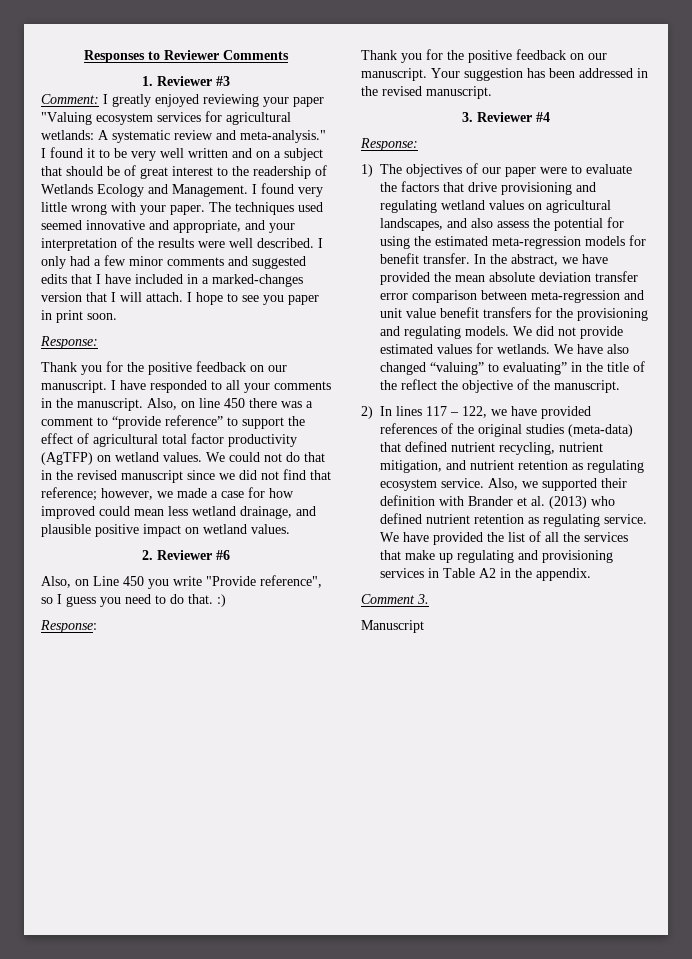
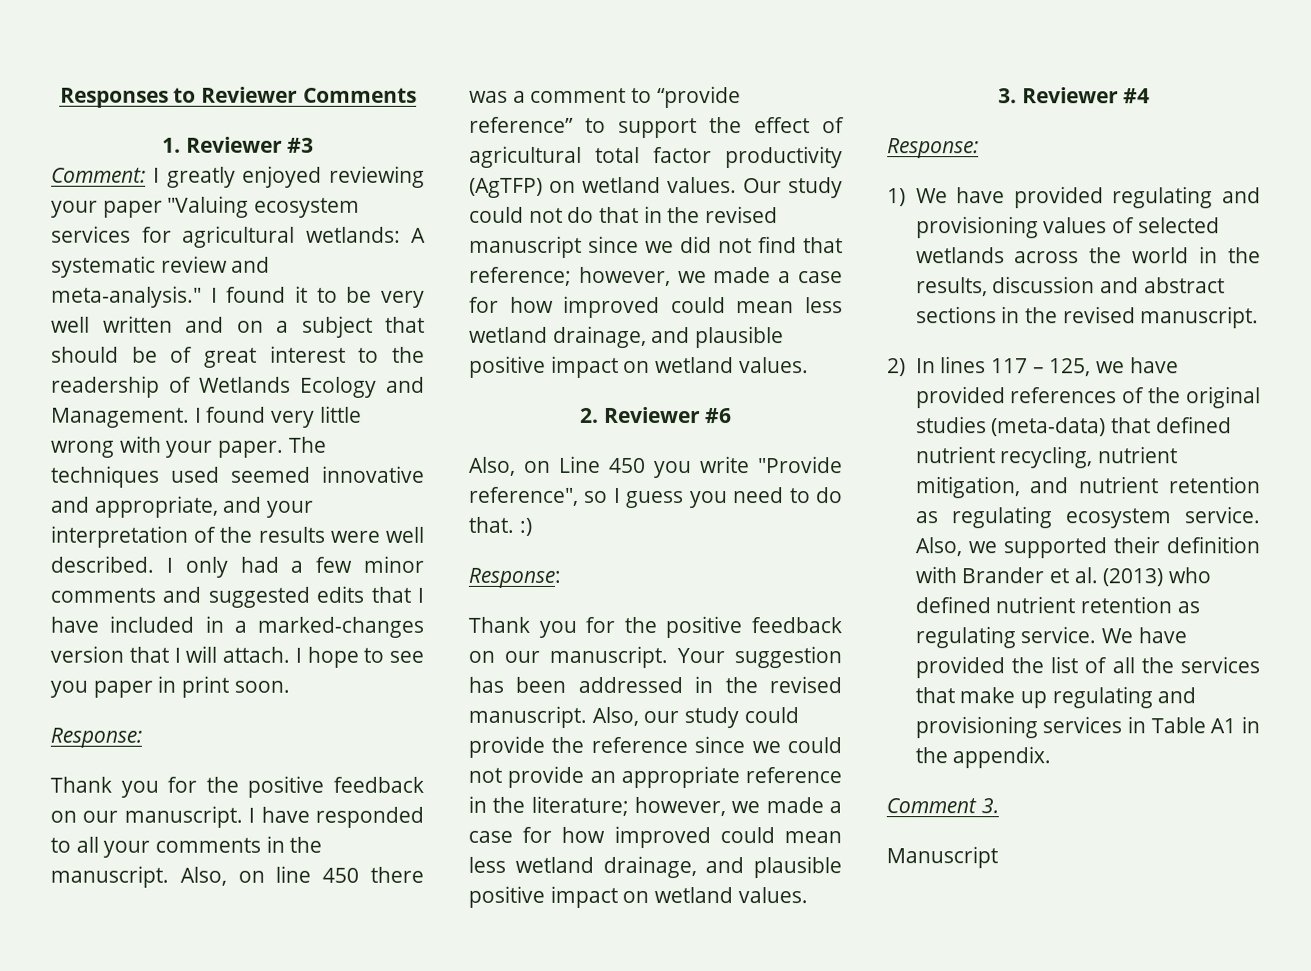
[206,452,225,462] We -> [743,177,843,199] Our study
(492, 92) none -> [591,706,799,729] [468,735,842,758] [468,765,842,789] [468,795,842,817] [468,825,842,849] [468,855,842,879] [468,885,808,908] Also, our study could provide the reference since we could not provide an appropriate reference in the literature; however, we made a case for how improved could mean less wetland drainage, and plausible positive impact on wetland values.
[380,163,632,177] [380,181,596,195] [380,200,611,213] [380,217,624,231] [380,235,646,249] [380,253,608,266] [380,271,638,285] [380,290,644,303] [380,307,648,321] [380,326,623,339] [380,343,629,354] [380,361,645,375] [380,379,550,393] The objectives of our paper were to evaluate the factors that drive provisioning and regulating wetland values on agricultural landscapes, and also assess the potential for using the estimated meta-regression models for benefit transfer. In the abstract, we have provided the mean absolute deviation transfer error comparison between meta-regression and unit value benefit transfers for the provisioning and regulating models. We did not provide estimated values for wetlands. We have also changed “valuing” to evaluating” in the title of the reflect the objective of the -> [915,186,1261,209] [915,216,1220,239] [915,246,1261,264] [915,276,1225,297] [915,306,1136,324] We have provided regulating and provisioning values of selected wetlands across the world in the results, discussion and abstract sections in the revised
[462,406,487,418] 122, -> [1049,358,1092,377] 125,
[479,568,496,578] A2 -> [1210,718,1237,734] A1

